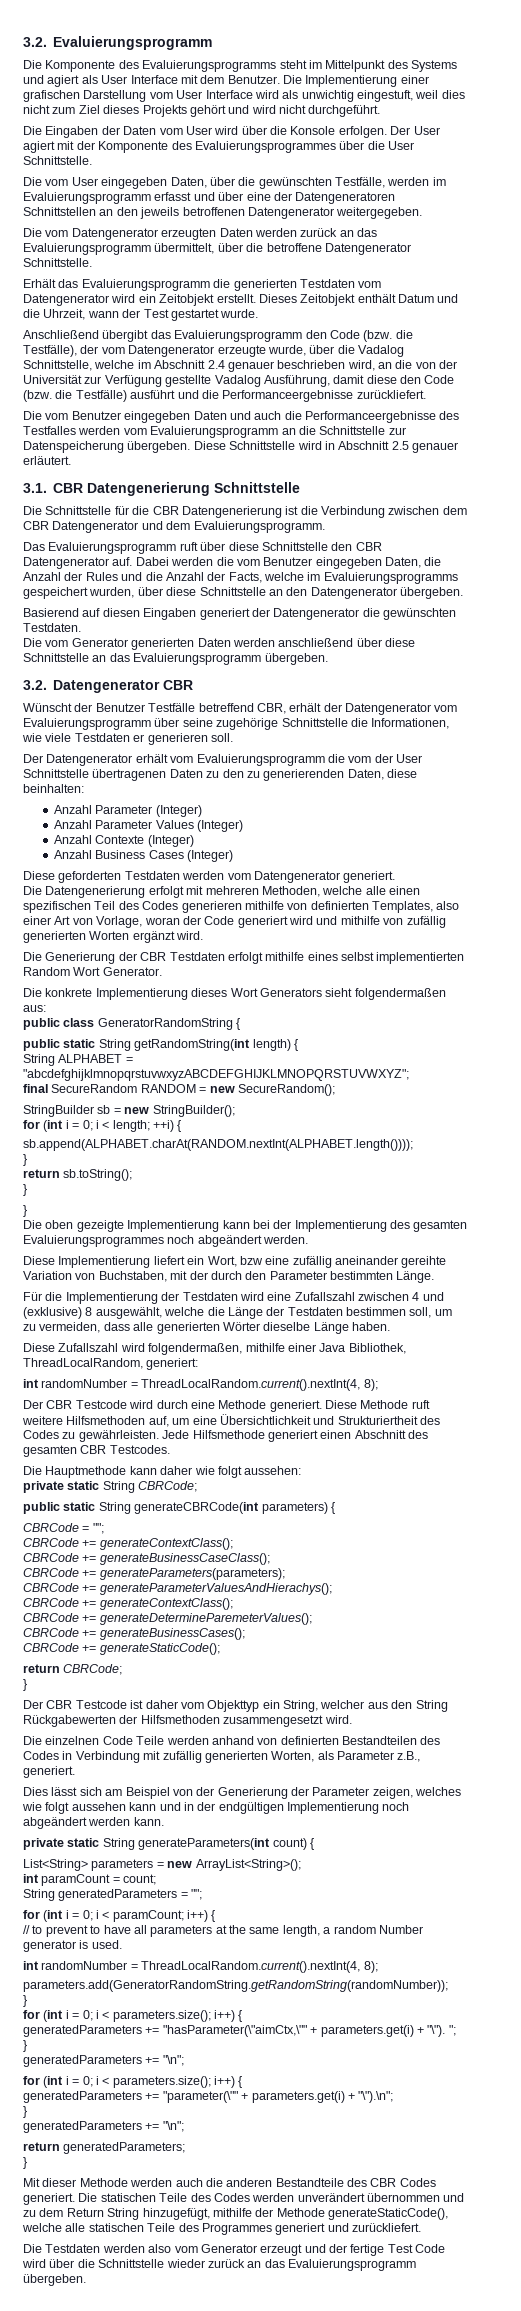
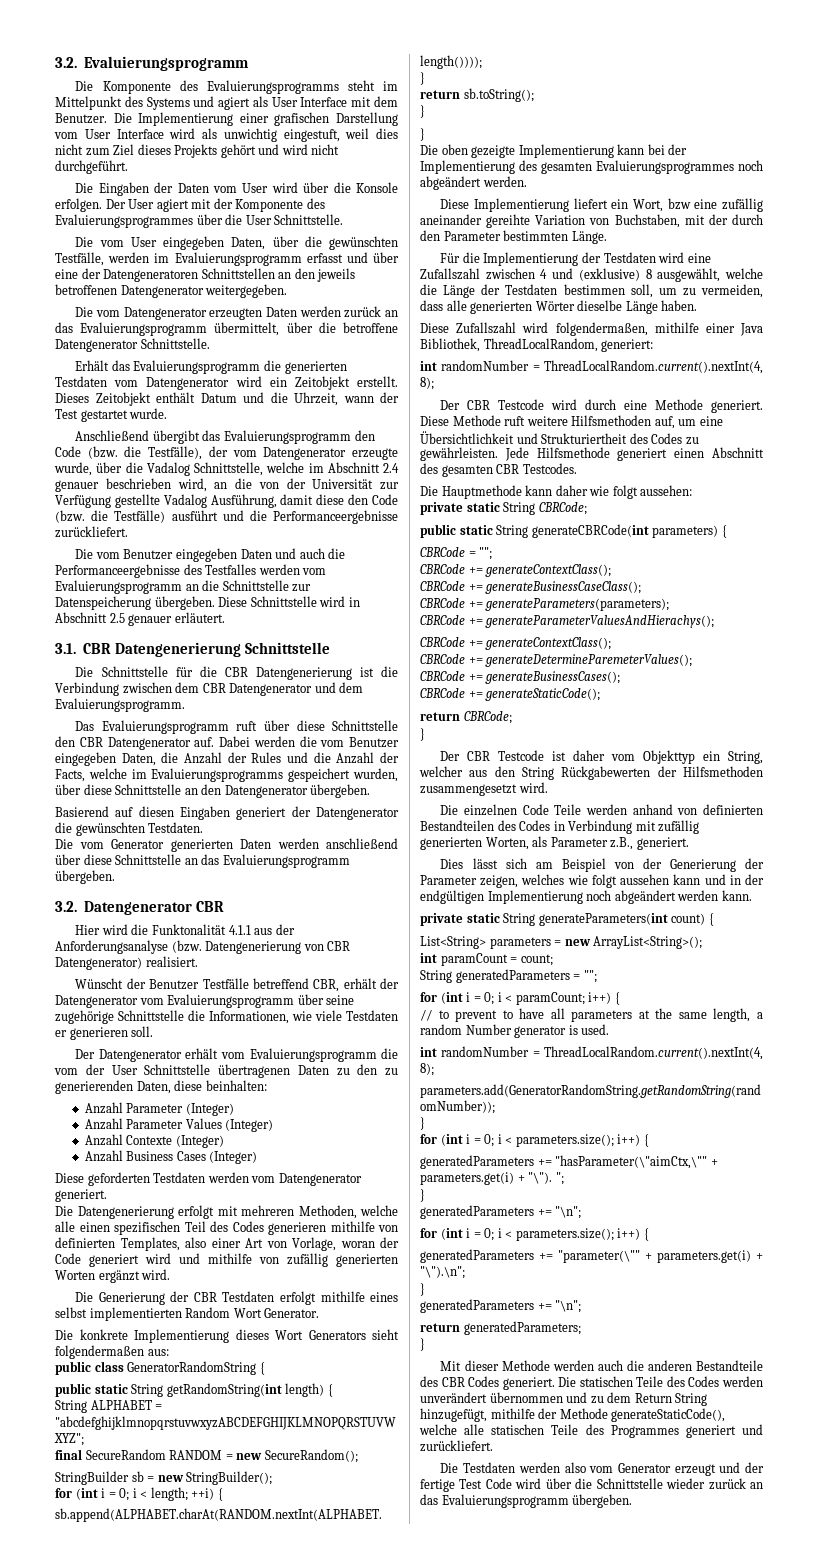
(194, 685) none -> [75,924,295,935] [55,940,351,954] [55,956,198,970] // Hier wird die Funktonalität 4.1.1 aus der Anforderungsanalyse (bzw. Datengenerierung von CBR Datengenerator) realisiert.

